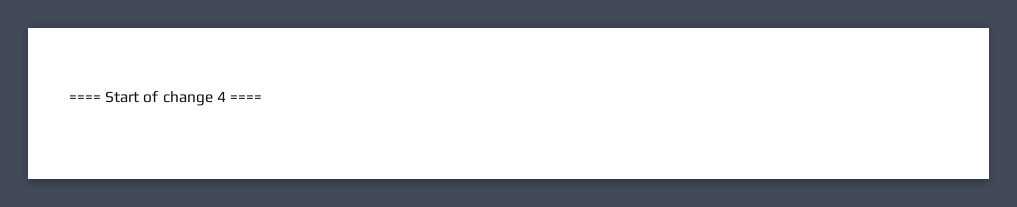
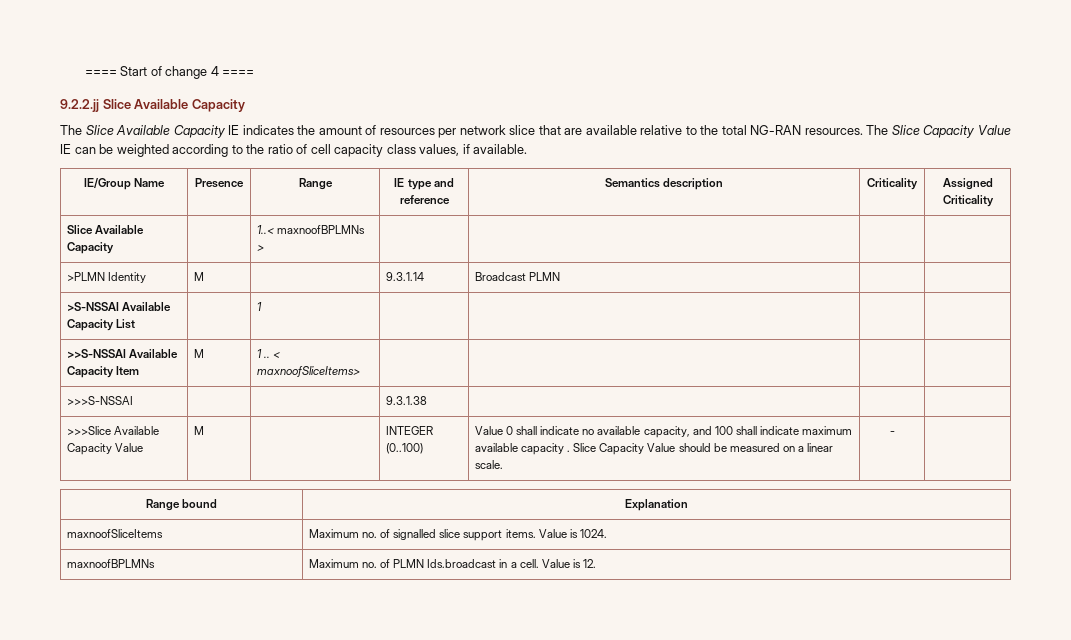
(263, 98) none -> [60,99,245,112] [60,125,1011,138] [60,144,528,157] [83,178,166,190] [195,178,244,188] [298,178,333,190] [394,178,454,190] [399,195,450,204] [604,178,724,190] [867,178,918,190] [942,178,993,190] [942,195,994,207] [66,225,145,234] [66,242,114,254] [256,225,366,234] [256,244,264,251] [66,272,147,283] [193,272,204,281] [385,272,424,281] [474,272,561,281] [66,302,172,311] [66,319,136,331] [256,302,262,311] [66,349,179,358] [66,366,140,378] [193,349,204,358] [256,349,281,358] [256,366,360,377] [66,396,133,405] [385,396,427,405] [66,426,160,435] [66,443,144,455] [193,426,204,435] [385,426,433,435] [385,443,423,454] [474,426,853,438] [474,443,834,455] [474,460,503,469] [889,431,895,435] [145,499,218,511] [625,499,688,511] [66,529,163,538] [308,529,607,541] [66,559,155,568] [308,559,596,568] // 9.2.2.jj Slice Available Capacity // The Slice Available Capacity IE indicates the amount of resources per network slice that are available relative to the total NG-RAN resources. The Slice Capacity Value IE can be weighted according to the ratio of cell capacity class values, if available. // IE/Group Name | Presence | Range | IE type and reference | Semantics description | Criticality | Assigned Criticality // Slice Available Capacity | | 1..< maxnoofBPLMNs > | | | | // >PLMN Identity | M | | 9.3.1.14 | Broadcast PLMN | | // >S-NSSAI Available Capacity List | | 1 | | | | // >>S-NSSAI Available Capacity Item | M | 1 .. < maxnoofSliceItems> | | | | // >>>S-NSSAI | | | 9.3.1.38 | | | // >>>Slice Available Capacity Value | M | | INTEGER (0..100) | Value 0 shall indicate no available capacity, and 100 shall indicate maximum available capacity . Slice Capacity Value should be measured on a linear scale. | - | // Range bound | Explanation // maxnoofSliceItems | Maximum no. of signalled slice support items. Value is 1024. // maxnoofBPLMNs | Maximum no. of PLMN Ids.broadcast in a cell. Value is 12.

